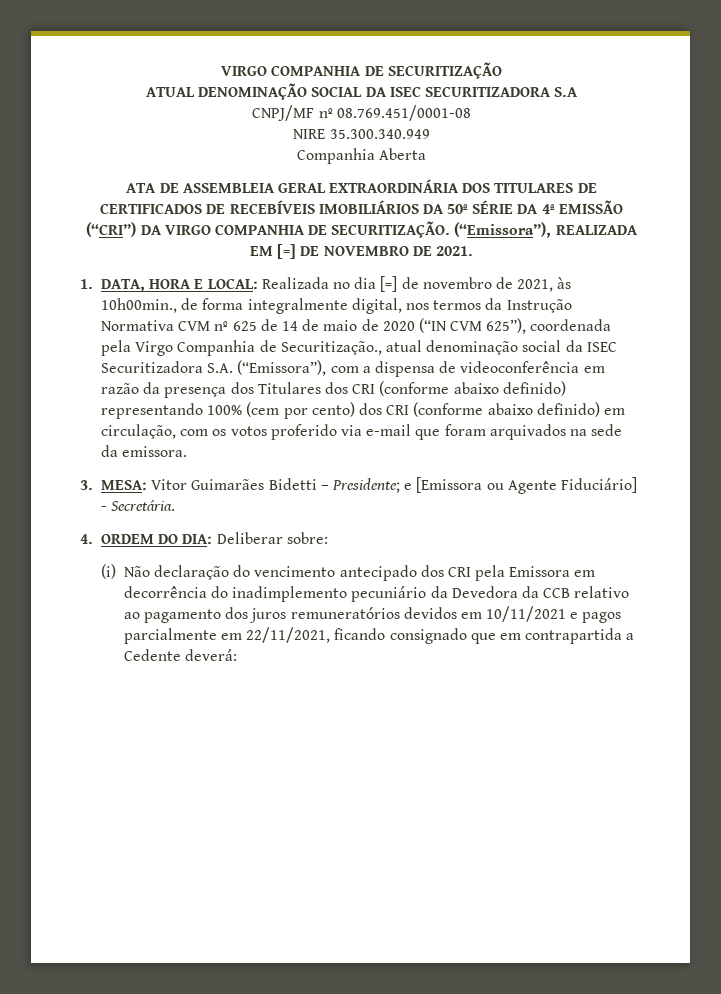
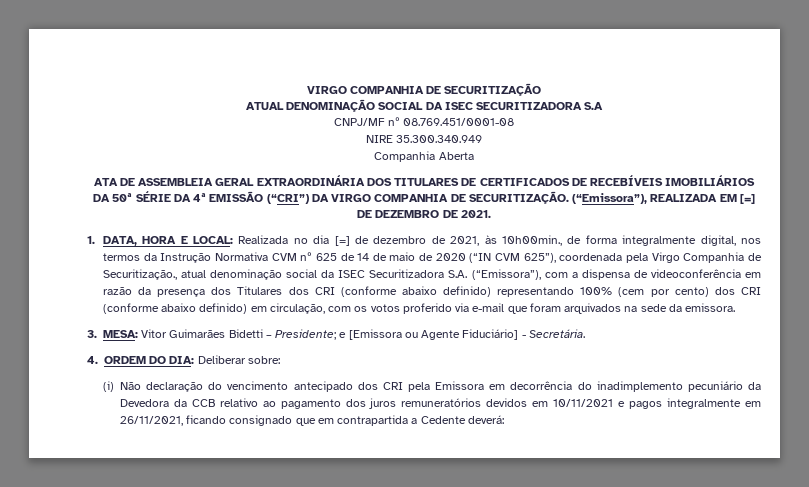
[323,246,409,256] NOVEMBRO -> [375,210,440,218] DEZEMBRO
[422,277,492,289] novembro -> [373,236,427,244] dezembro
[123,627,331,644] parcialmente em 22/11/2021, -> [667,398,761,409] [119,416,183,426] integralmente em 26/11/2021,

